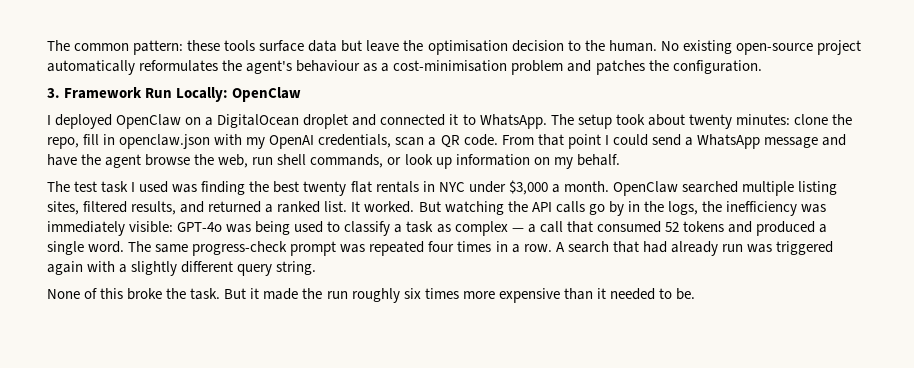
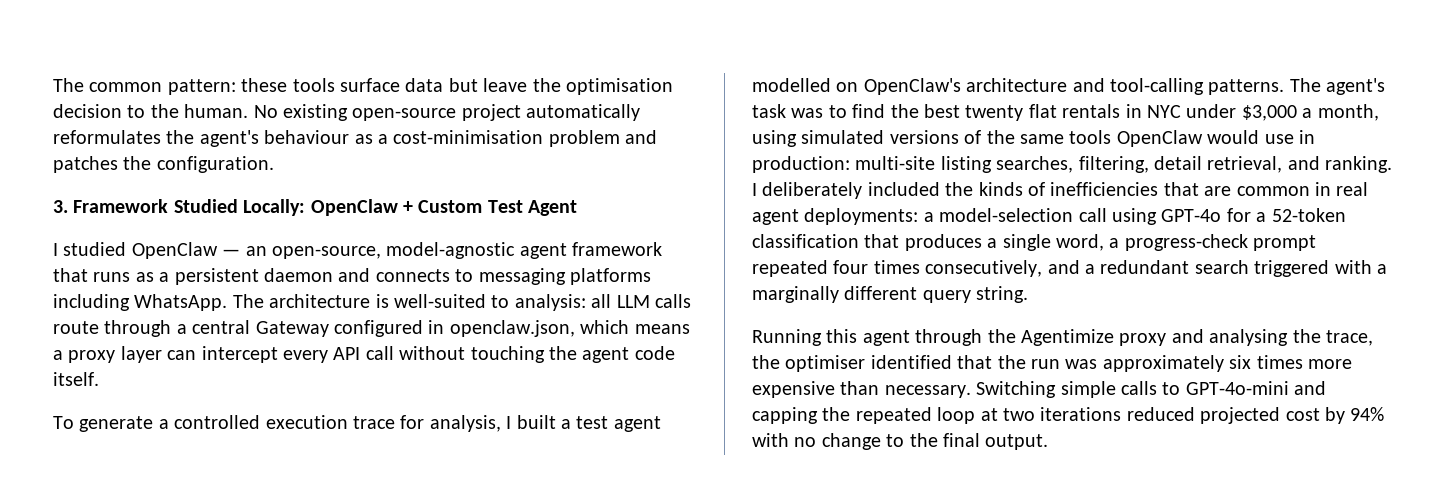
[145,88,173,98] Run -> [173,199,238,213] Studied
[47,114,852,129] [47,134,847,149] [47,154,620,169] [47,181,246,195] // I deployed OpenClaw on a DigitalOcean droplet and connected it to WhatsApp. The setup took about twenty minutes: clone the repo, fill in openclaw.json with my OpenAI credentials, scan a QR code. From that point I could send a WhatsApp message and have the agent browse the web, run shell commands, or look up information on my behalf. // The test task I used was finding -> [403,200,578,216] [53,242,663,259] [53,268,651,285] [53,294,691,311] [53,320,690,337] [53,346,675,363] [53,372,99,386] [53,415,661,432] [752,78,1386,95] [752,104,886,118] + Custom Test Agent // I studied OpenClaw — an open-source, model-agnostic agent framework that runs as a persistent daemon and connects to messaging platforms including WhatsApp. The architecture is well-suited to analysis: all LLM calls route through a central Gateway configured in openclaw.json, which means a proxy layer can intercept every API call without touching the agent code itself. // To generate a controlled execution trace for analysis, I built a test agent modelled on OpenClaw's architecture and tool-calling patterns. The agent's task was to find
[563,181,838,196] [47,201,827,216] [47,221,828,236] [47,241,189,255] month. OpenClaw searched multiple listing sites, filtered results, and returned a ranked list. It worked. But watching the API calls go by in the logs, the inefficiency was immediately visible: GPT-4o was being used to classify a task as complex — a call that consumed 52 tokens and produced a single word. The same -> [1317,104,1379,121] [752,130,1315,147] [752,156,1393,173] [752,182,1369,199] [752,208,1346,225] [752,234,1120,251] month, using simulated versions of the same tools OpenClaw would use in production: multi-site listing searches, filtering, detail retrieval, and ranking. I deliberately included the kinds of inefficiencies that are common in real agent deployments: a model-selection call using GPT-4o for a 52-token classification that produces a single word, a
[340,244,366,253] was -> (1317, 243) none
[495,241,833,256] [47,261,83,275] in a row. A search that had already run was triggered again -> [925,260,1330,277] consecutively, and a redundant search triggered
[131,261,178,276] slightly -> [752,286,839,303] marginally
[47,288,400,303] None of this broke the task. But it made the run roughly -> [752,329,1373,346] [752,355,1224,372] Running this agent through the Agentimize proxy and analysing the trace, the optimiser identified that the run was approximately
[596,288,695,300] it needed to be. -> [884,381,1327,398] [752,407,1385,424] [752,433,1049,450] necessary. Switching simple calls to GPT-4o-mini and capping the repeated loop at two iterations reduced projected cost by 94% with no change to the final output.

